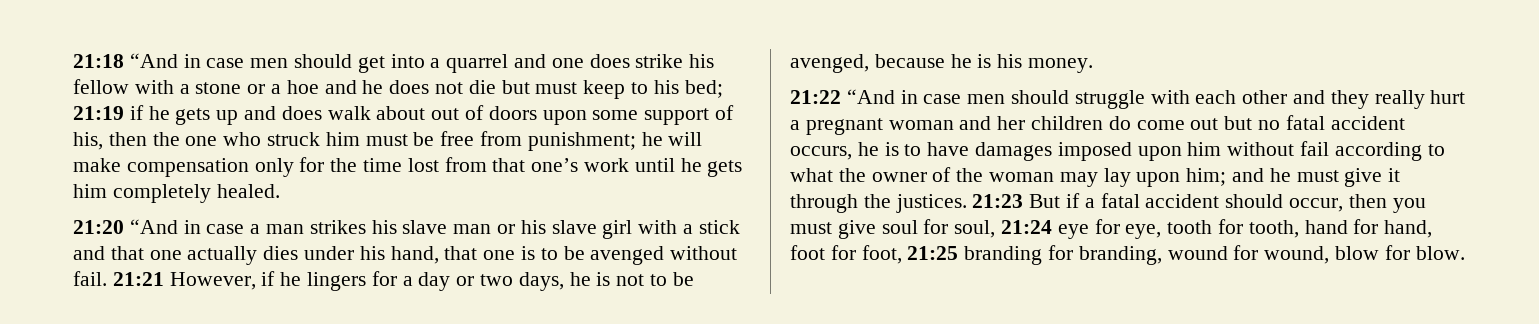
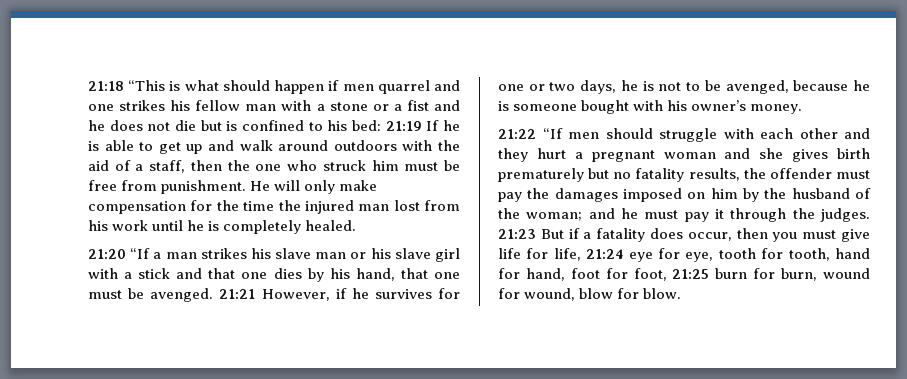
[129,53,441,73] “And in case men should get into a -> [128,80,374,94] “This is what should happen if men
[589,54,684,68] does strike -> [119,100,166,111] strikes
(129, 86) none -> [245,104,277,111] man
[286,80,319,94] hoe -> [406,100,429,111] fist
[535,80,723,99] [73,105,735,125] [73,132,103,150] must keep to his bed; 21:19 if he gets up and does walk about out of doors upon some support of his, -> [226,120,461,131] [88,140,460,154] [88,160,186,173] is confined to his bed: 21:19 If he is able to get up and walk around outdoors with the aid of a staff,
[527,132,703,151] punishment; he will -> [161,180,336,194] punishment. He will only
[254,158,294,177] only -> (186, 207) none
[407,157,579,172] lost from that one’s -> [278,200,460,214] [88,220,108,231] the injured man lost from his
[707,160,743,177] [73,184,107,198] gets him -> [208,221,220,231] is
[129,219,245,234] “And in case -> [130,248,151,259] “If
[187,246,355,265] actually dies under -> [273,268,324,282] dies by
[521,246,738,265] [73,271,451,291] is to be avenged without fail. 21:21 However, if he lingers for a day -> [88,288,460,302] [498,84,524,91] must be avenged. 21:21 However, if he survives for one
[997,54,1023,68] his -> [513,100,747,114] someone bought with his owner’s
[846,89,962,104] “And in case -> [542,128,563,139] “If
[1374,90,1425,109] really -> (528, 155) none
[997,115,1405,130] [790,141,1445,161] [790,167,1227,187] her children do come out but no fatal accident occurs, he is to have damages imposed upon him without fail according to what the owner of the woman may lay upon him; -> [759,148,870,162] [498,168,870,182] [498,188,871,202] [498,208,583,221] she gives birth prematurely but no fatality results, the offender must pay the damages imposed on him by the husband of the woman;
[1344,168,1383,187] give -> [684,212,709,222] pay
[895,194,967,213] justices. -> [820,208,870,222] judges.
[1100,193,1284,208] fatal accident should -> [596,228,683,242] fatality does
[881,219,996,238] soul for soul, -> [498,248,581,261] life for life,
[964,245,1162,265] branding for branding, -> [715,268,818,281] burn for burn,

